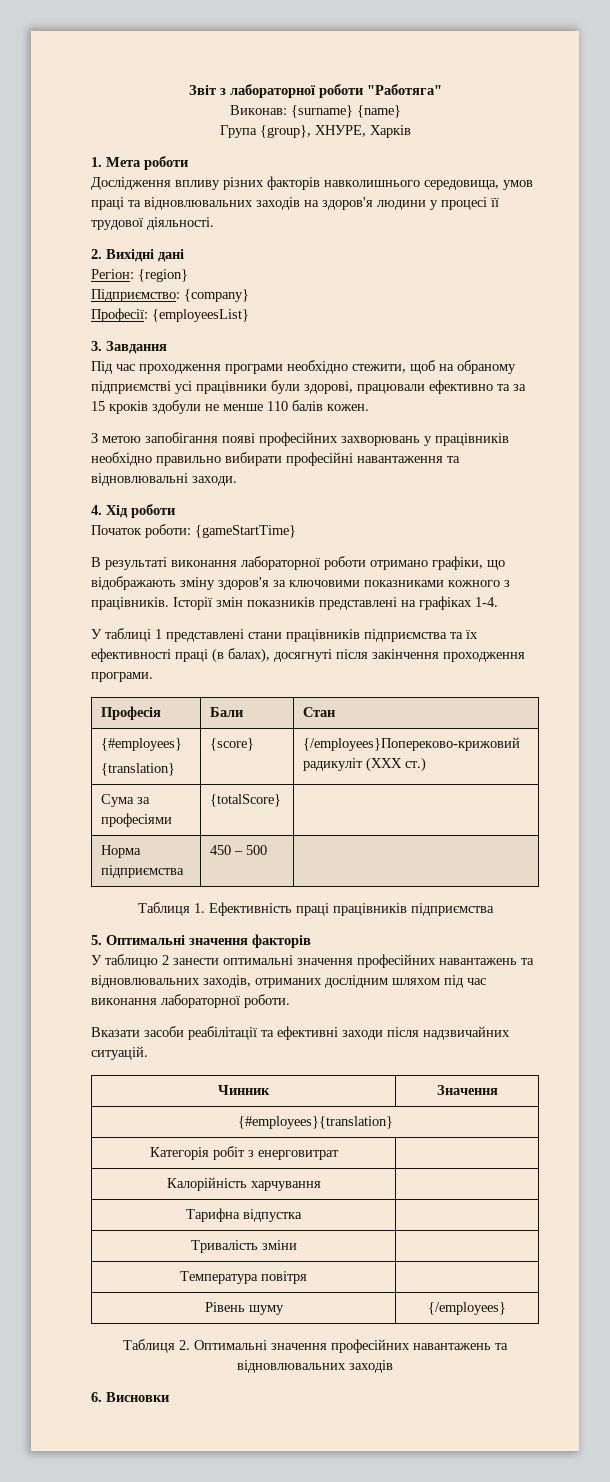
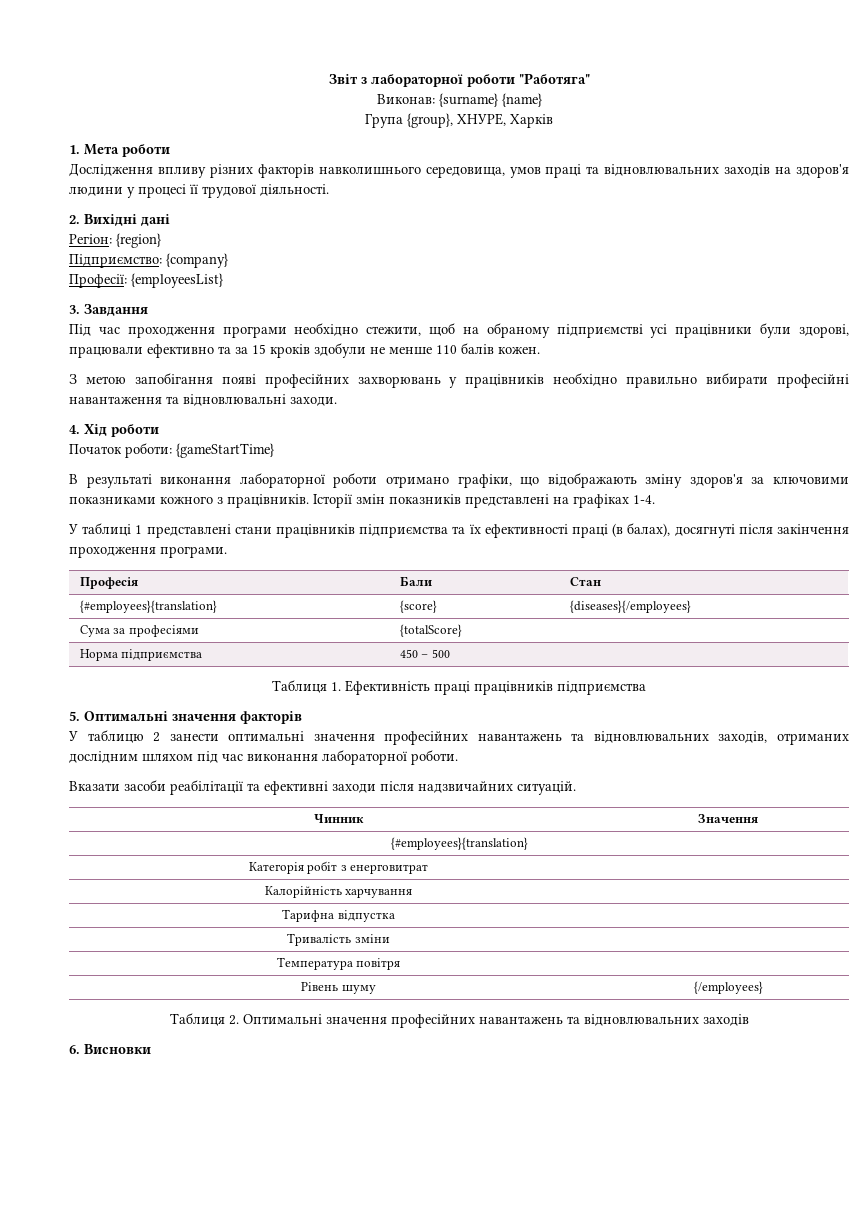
[101,738,183,751] [101,763,176,776] {#employees} // {translation} -> [79,600,217,613] {#employees}{translation}
[303,737,521,751] [303,757,427,772] {/employees}Попереково-крижовий радикуліт (XXX ст.) -> [569,600,691,613] {diseases}{/employees}

